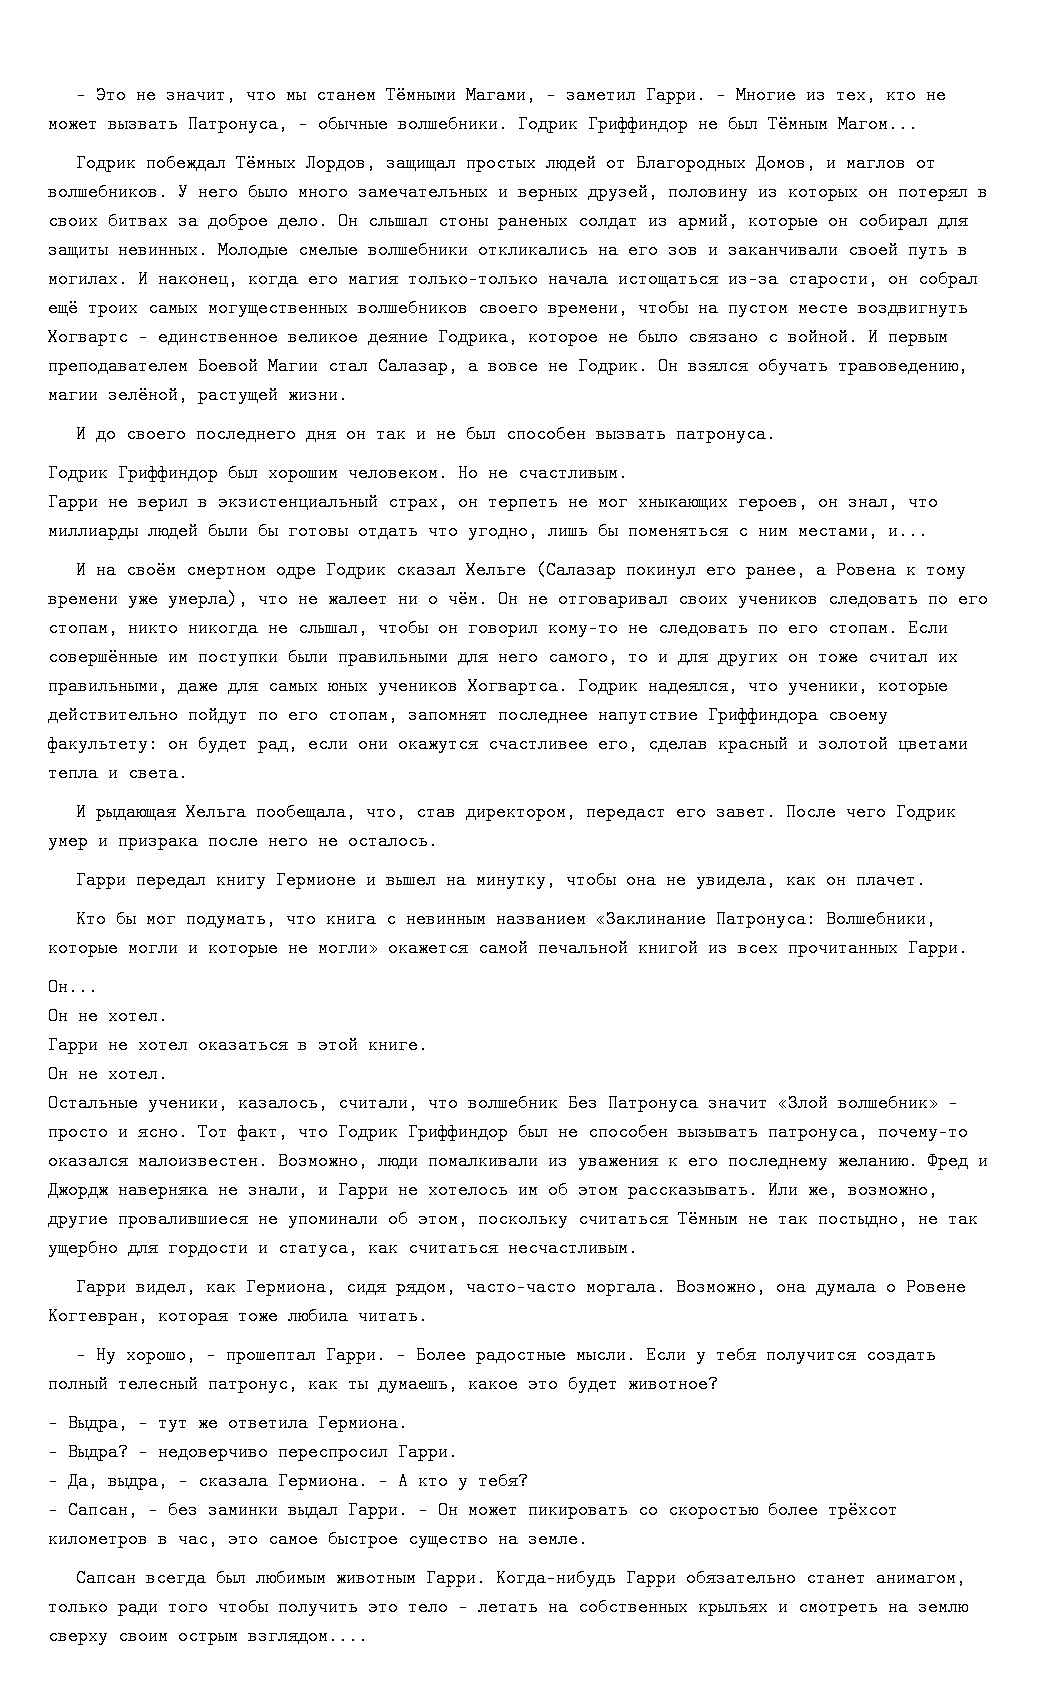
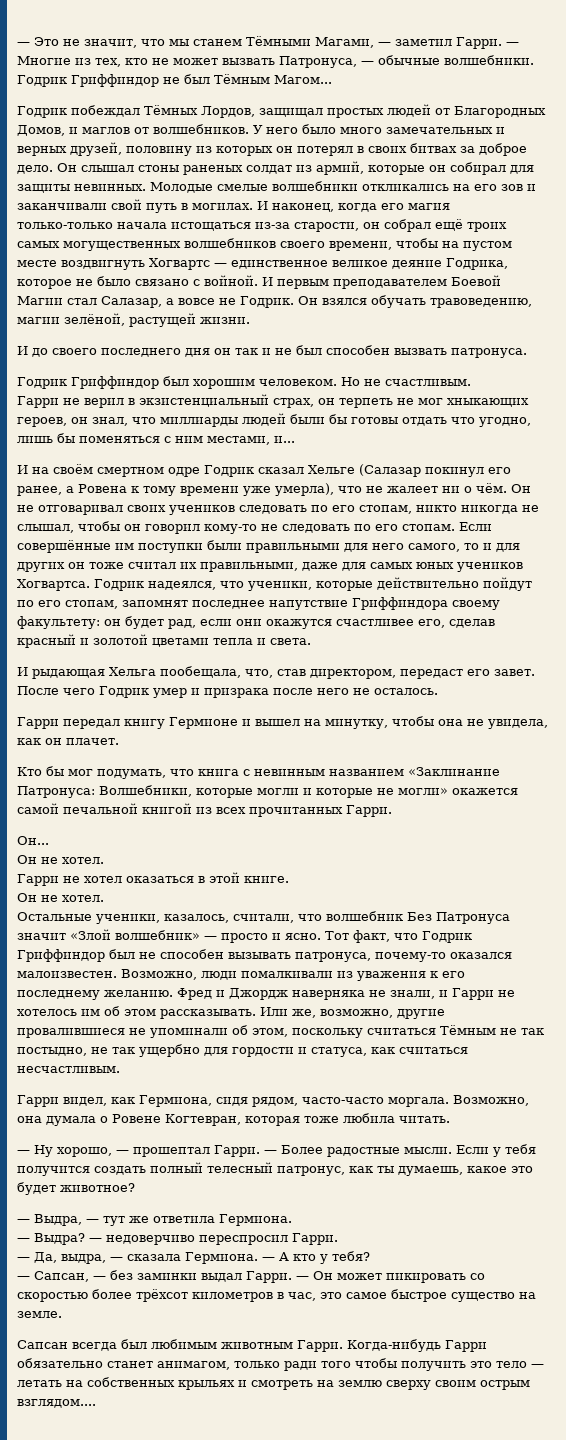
[848,243,898,259] своей -> [111,199,142,210] свой

